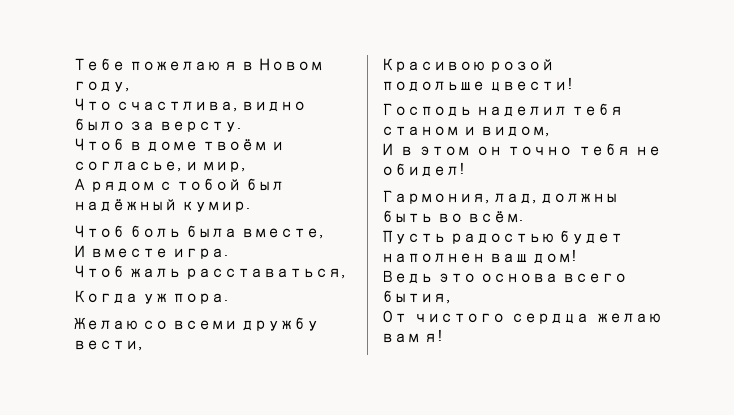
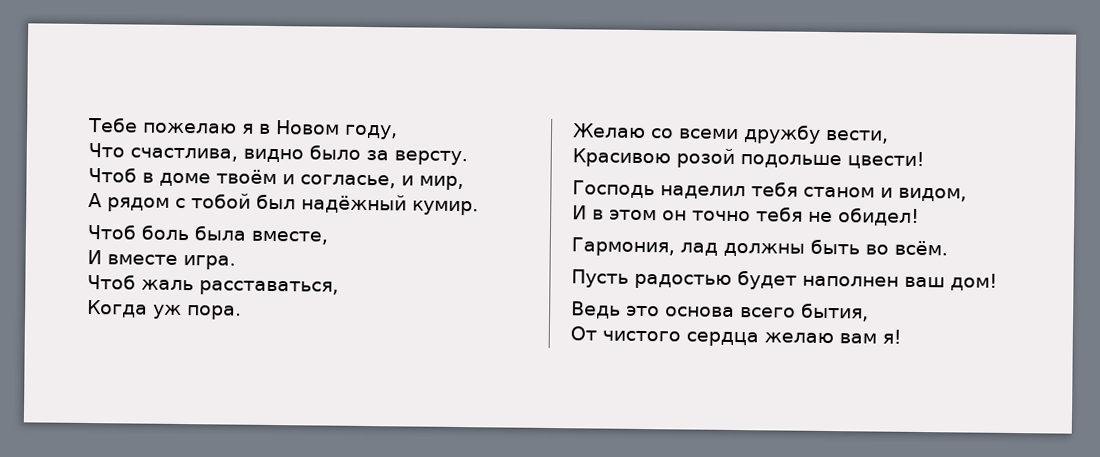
[492,193,536,204] лад, -> [680,242,718,256] лад

